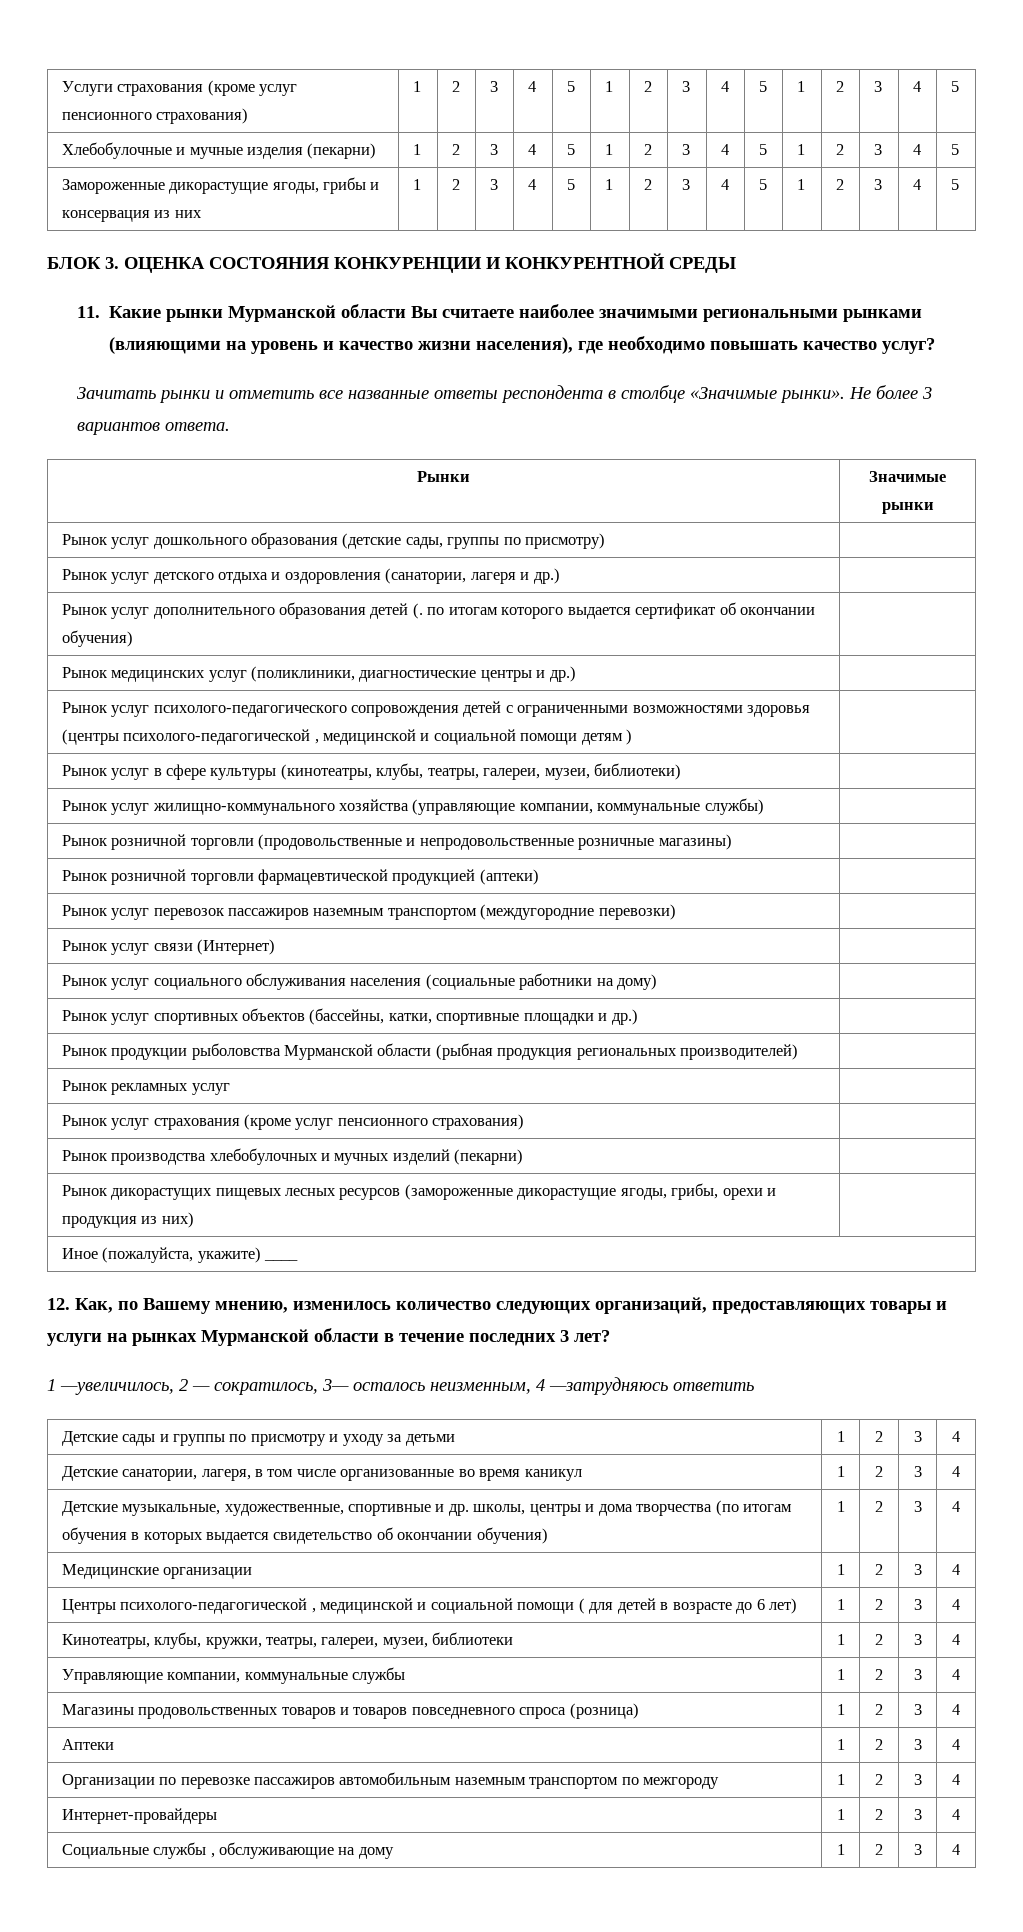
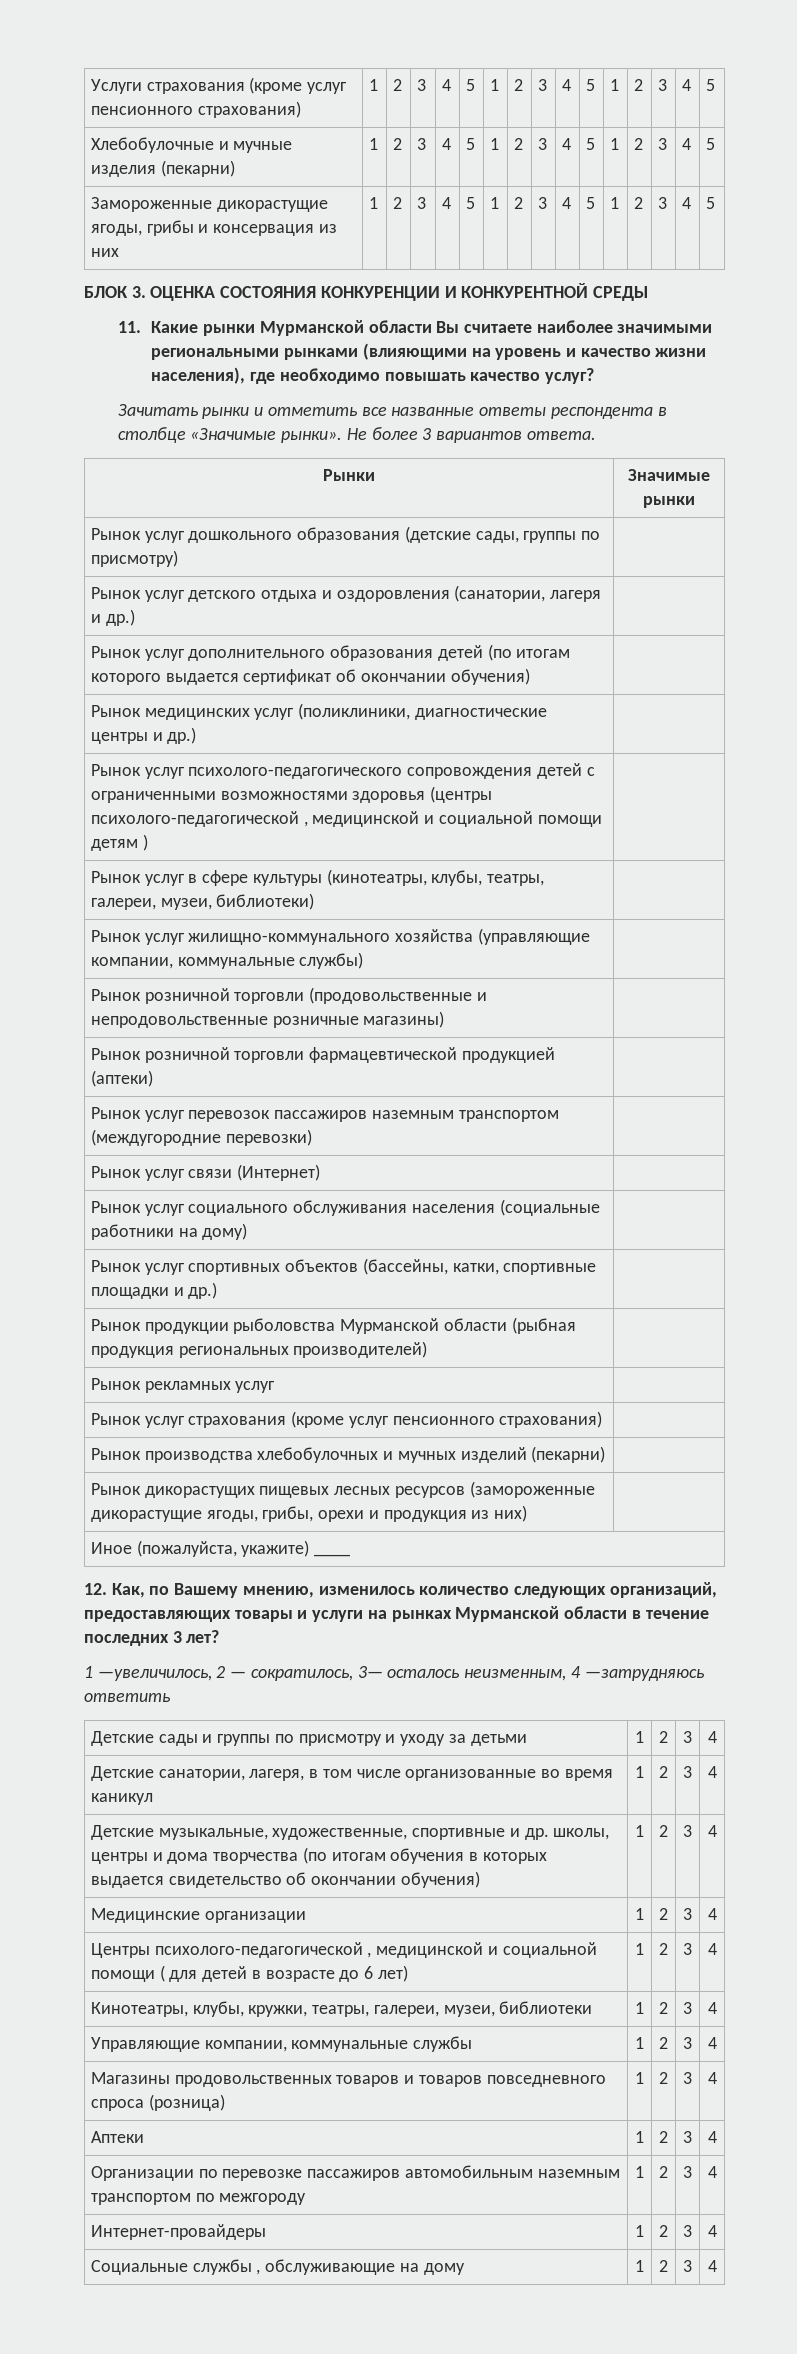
[412,603,445,619] (. по -> [487,644,512,661] (по

